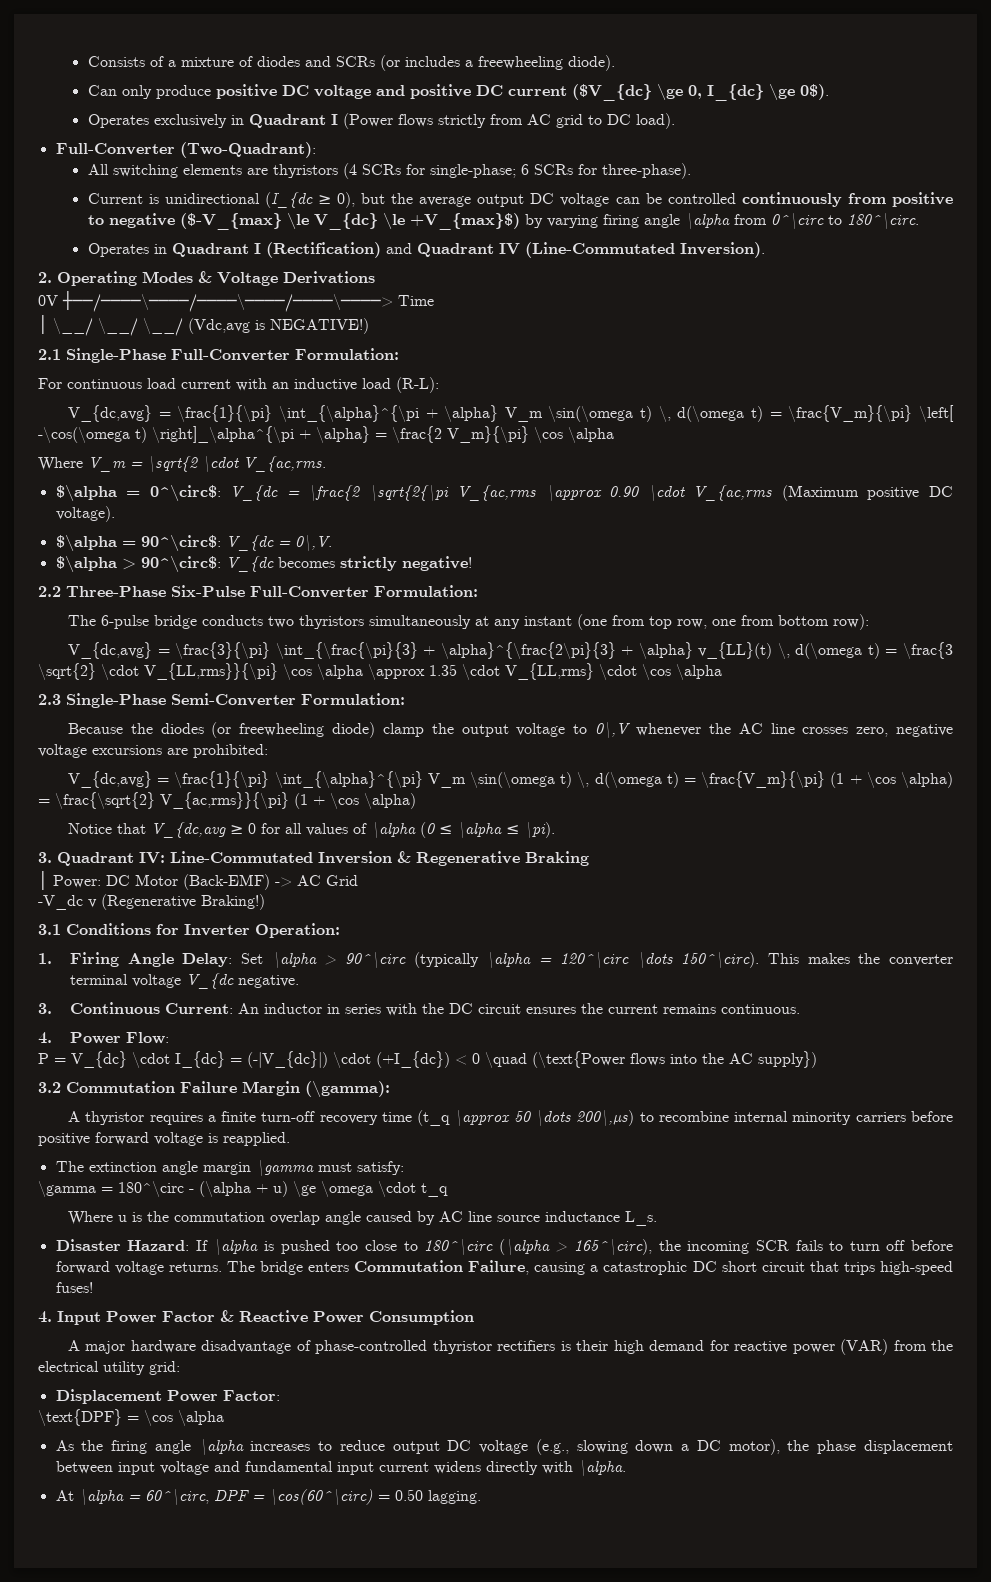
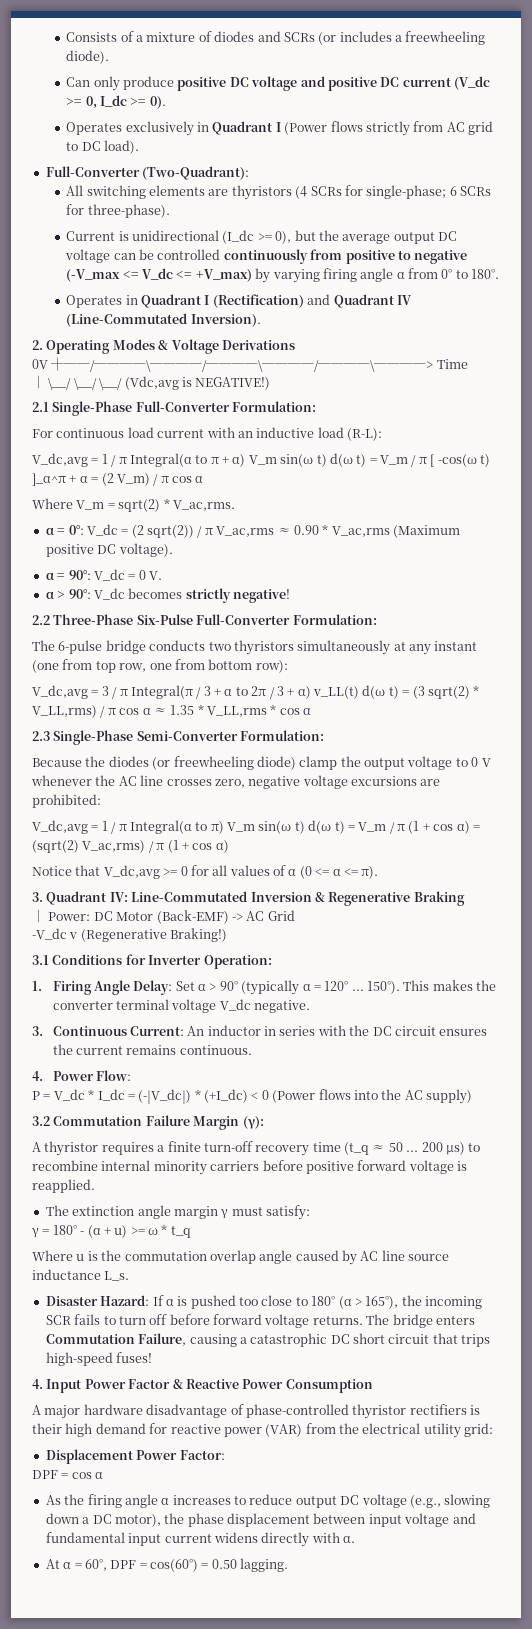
[571,84,829,101] ($V_{dc} \ge 0, I_{dc} \ge 0$). -> [454,76,491,90] [66,95,166,109] (V_dc >= 0, I_dc >= 0).
[264,192,331,208] (I_{dc ≥ -> [222,230,272,244] (I_dc >=
[179,213,919,230] ($-V_{max} \le V_{dc} \le +V_{max}$) by varying firing angle \alpha from 0^\circ to 180^\circ. -> [66,268,500,283] (-V_max <= V_dc <= +V_max) by varying firing angle α from 0° to 180°.
[67,405,954,422] [38,426,614,443] [38,456,326,472] [55,485,954,501] [55,506,115,522] [55,535,332,551] [55,556,274,572] V_{dc,avg} = \frac{1}{\pi} \int_{\alpha}^{\pi + \alpha} V_m \sin(\omega t) \, d(\omega t) = \frac{V_m}{\pi} \left[ -\cos(\omega t) \right]_\alpha^{\pi + \alpha} = \frac{2 V_m}{\pi} \cos \alpha // Where V_m = \sqrt{2 \cdot V_{ac,rms. // $\alpha = 0^\circ$: V_{dc = \frac{2 \sqrt{2{\pi V_{ac,rms \approx 0.90 \cdot V_{ac,rms (Maximum positive DC voltage). // $\alpha = 90^\circ$: V_{dc = 0\,V. // $\alpha > 90^\circ$: V_{dc -> [32,453,490,467] [32,473,204,486] [32,498,235,512] [45,524,460,538] [45,543,173,557] [45,569,162,581] [45,588,125,600] V_dc,avg = 1 / π Integral(α to π + α) V_m sin(ω t) d(ω t) = V_m / π [ -cos(ω t) ]_α^π + α = (2 V_m) / π cos α // Where V_m = sqrt(2) * V_ac,rms. // α = 0°: V_dc = (2 sqrt(2)) / π V_ac,rms ≈ 0.90 * V_ac,rms (Maximum positive DC voltage). // α = 90°: V_dc = 0 V. // α > 90°: V_dc
[67,642,953,659] [38,663,722,680] V_{dc,avg} = \frac{3}{\pi} \int_{\frac{\pi}{3} + \alpha}^{\frac{2\pi}{3} + \alpha} v_{LL}(t) \, d(\omega t) = \frac{3 \sqrt{2} \cdot V_{LL,rms}}{\pi} \cos \alpha \approx 1.35 \cdot V_{LL,rms} \cdot \cos \alpha -> [32,685,480,699] [32,704,312,718] V_dc,avg = 3 / π Integral(π / 3 + α to 2π / 3 + α) v_LL(t) d(ω t) = (3 sqrt(2) * V_LL,rms) / π cos α ≈ 1.35 * V_LL,rms * cos α
[595,722,631,738] 0\,V -> [471,757,491,767] 0 V
[67,771,954,788] [38,792,416,809] V_{dc,avg} = \frac{1}{\pi} \int_{\alpha}^{\pi} V_m \sin(\omega t) \, d(\omega t) = \frac{V_m}{\pi} (1 + \cos \alpha) = \frac{\sqrt{2} V_{ac,rms}}{\pi} (1 + \cos \alpha) -> [32,820,480,834] [32,840,229,853] V_dc,avg = 1 / π Integral(α to π) V_m sin(ω t) d(ω t) = V_m / π (1 + cos α) = (sqrt(2) V_ac,rms) / π (1 + cos α)
[150,822,243,838] V_{dc,avg ≥ -> [103,865,178,879] V_dc,avg >=
[370,822,555,838] \alpha (0 ≤ \alpha ≤ \pi). -> [288,866,379,879] α (0 <= α <= π).
[271,952,760,968] \alpha > 90^\circ (typically \alpha = 120^\circ \dots 150^\circ). -> [198,980,401,995] α > 90° (typically α = 120° ... 150°).
[185,973,234,989] V_{dc -> [219,999,251,1011] V_dc
[71,1051,625,1068] V_{dc} \cdot I_{dc} = (-|V_{dc}|) \cdot (+I_{dc}) < 0 \quad (\text{Power -> [53,1089,316,1104] V_dc * I_dc = (-|V_dc|) * (+I_dc) < 0 (Power
[758,1051,817,1068] supply}) -> [426,1089,472,1104] supply)
[305,1081,390,1097] (\gamma): -> [242,1116,264,1129] (γ):
[454,1110,635,1126] \approx 50 \dots 200\,µs) -> [372,1142,465,1155] ≈ 50 ... 200 µs)
[255,1160,314,1176] \gamma -> [221,1208,229,1219] γ
[38,1181,416,1197] \gamma = 180^\circ - (\alpha + u) \ge \omega \cdot -> [32,1224,168,1238] γ = 180° - (α + u) >= ω *
[213,1239,259,1255] \alpha -> [165,1298,174,1306] α
[424,1239,653,1255] 180^\circ (\alpha > 165^\circ), -> [311,1296,399,1309] 180° (α > 165°),
[38,1409,224,1426] \text{DPF} = \cos \alpha -> [32,1470,104,1479] DPF = cos α
[198,1439,244,1455] \alpha -> [161,1497,170,1505] α
[577,1460,626,1476] \alpha. -> [343,1535,355,1543] α.
[78,1489,373,1505] \alpha = 60^\circ, DPF = \cos(60^\circ) -> [63,1559,198,1572] α = 60°, DPF = cos(60°)

